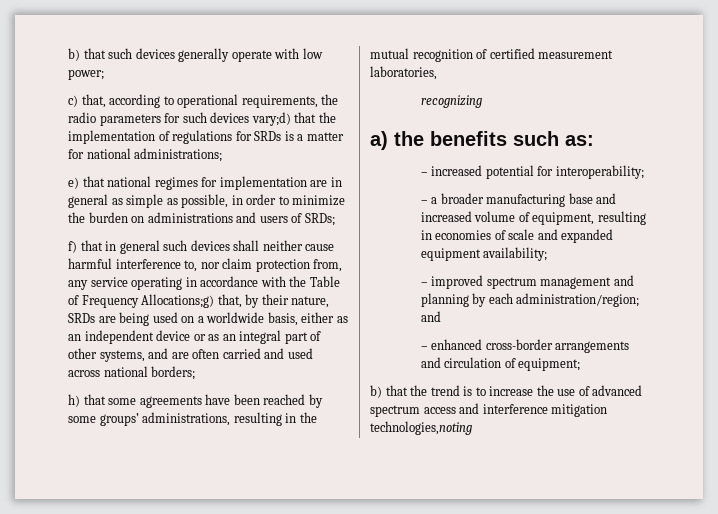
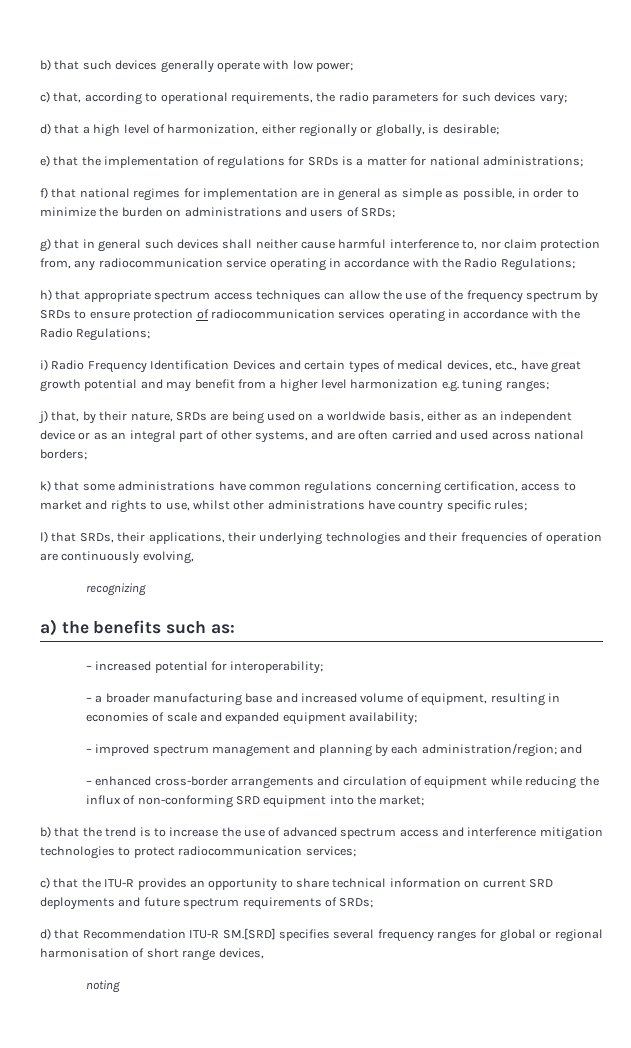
[251,112,291,126] vary;d) -> [539,94,567,105] [40,123,499,137] [40,155,50,167] vary; // d) that a high level of harmonization, either regionally or globally, is desirable; // e)
[68,177,79,189] e) -> [40,187,48,199] f)
[68,241,77,253] f) -> [40,238,51,252] g)
(88, 285) none -> [98,258,223,268] radiocommunication
[309,276,340,287] [68,294,215,308] Table of Frequency Allocations;g) -> [464,258,575,271] [40,289,599,303] [40,309,581,322] [40,328,151,341] [40,359,581,373] [40,379,549,392] [38,410,48,424] Radio Regulations; // h) that appropriate spectrum access techniques can allow the use of the frequency spectrum by SRDs to ensure protection of radiocommunication services operating in accordance with the Radio Regulations; // i) Radio Frequency Identification Devices and certain types of medical devices, etc., have great growth potential and may benefit from a higher level harmonization e.g. tuning ranges; // j)
[68,394,80,407] h) -> [40,480,51,492] k)
[139,394,323,408] [68,412,317,426] [370,48,614,62] [370,66,437,80] agreements have been reached by some groups’ administrations, resulting in the mutual recognition of certified measurement laboratories, -> [118,481,576,494] [40,500,528,513] [40,531,602,545] [40,551,194,564] administrations have common regulations concerning certification, access to market and rights to use, whilst other administrations have country specific rules; // l) that SRDs, their applications, their underlying technologies and their frequencies of operation are continuously evolving,
[518,358,581,371] equipment; -> [424,776,599,789] [85,795,425,808] equipment while reducing the influx of non-conforming SRD equipment into the market;
[370,421,472,435] technologies,noting -> [40,846,356,859] [40,877,553,891] [40,897,374,910] [40,928,603,942] [40,948,264,961] [85,980,120,993] technologies to protect radiocommunication services; // c) that the ITU-R provides an opportunity to share technical information on current SRD deployments and future spectrum requirements of SRDs; // d) that Recommendation ITU-R SM.[SRD] specifies several frequency ranges for global or regional harmonisation of short range devices, // noting

